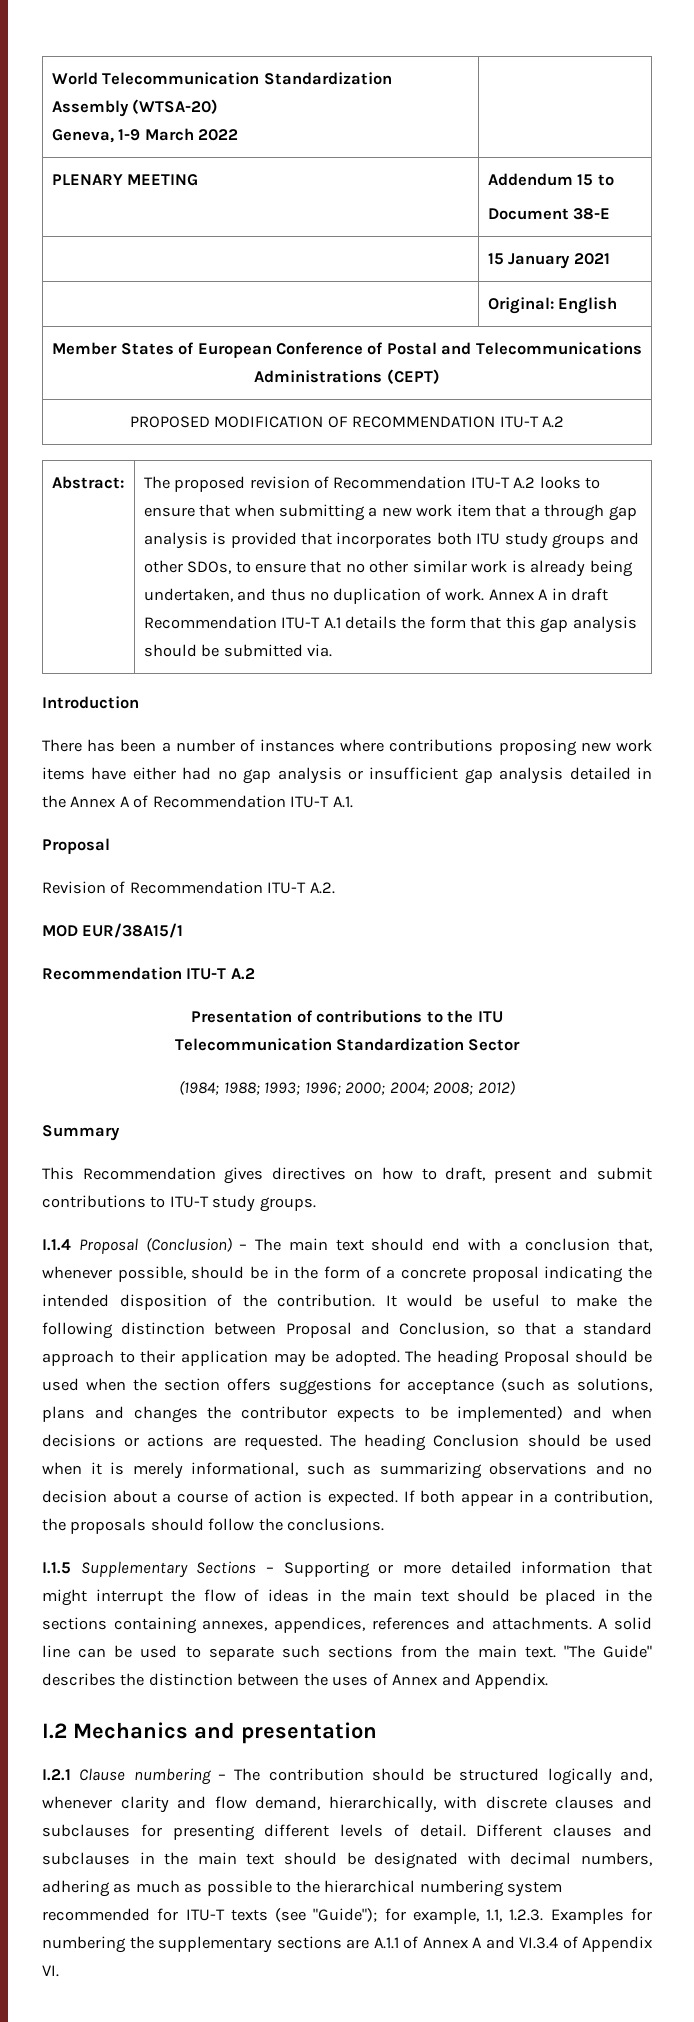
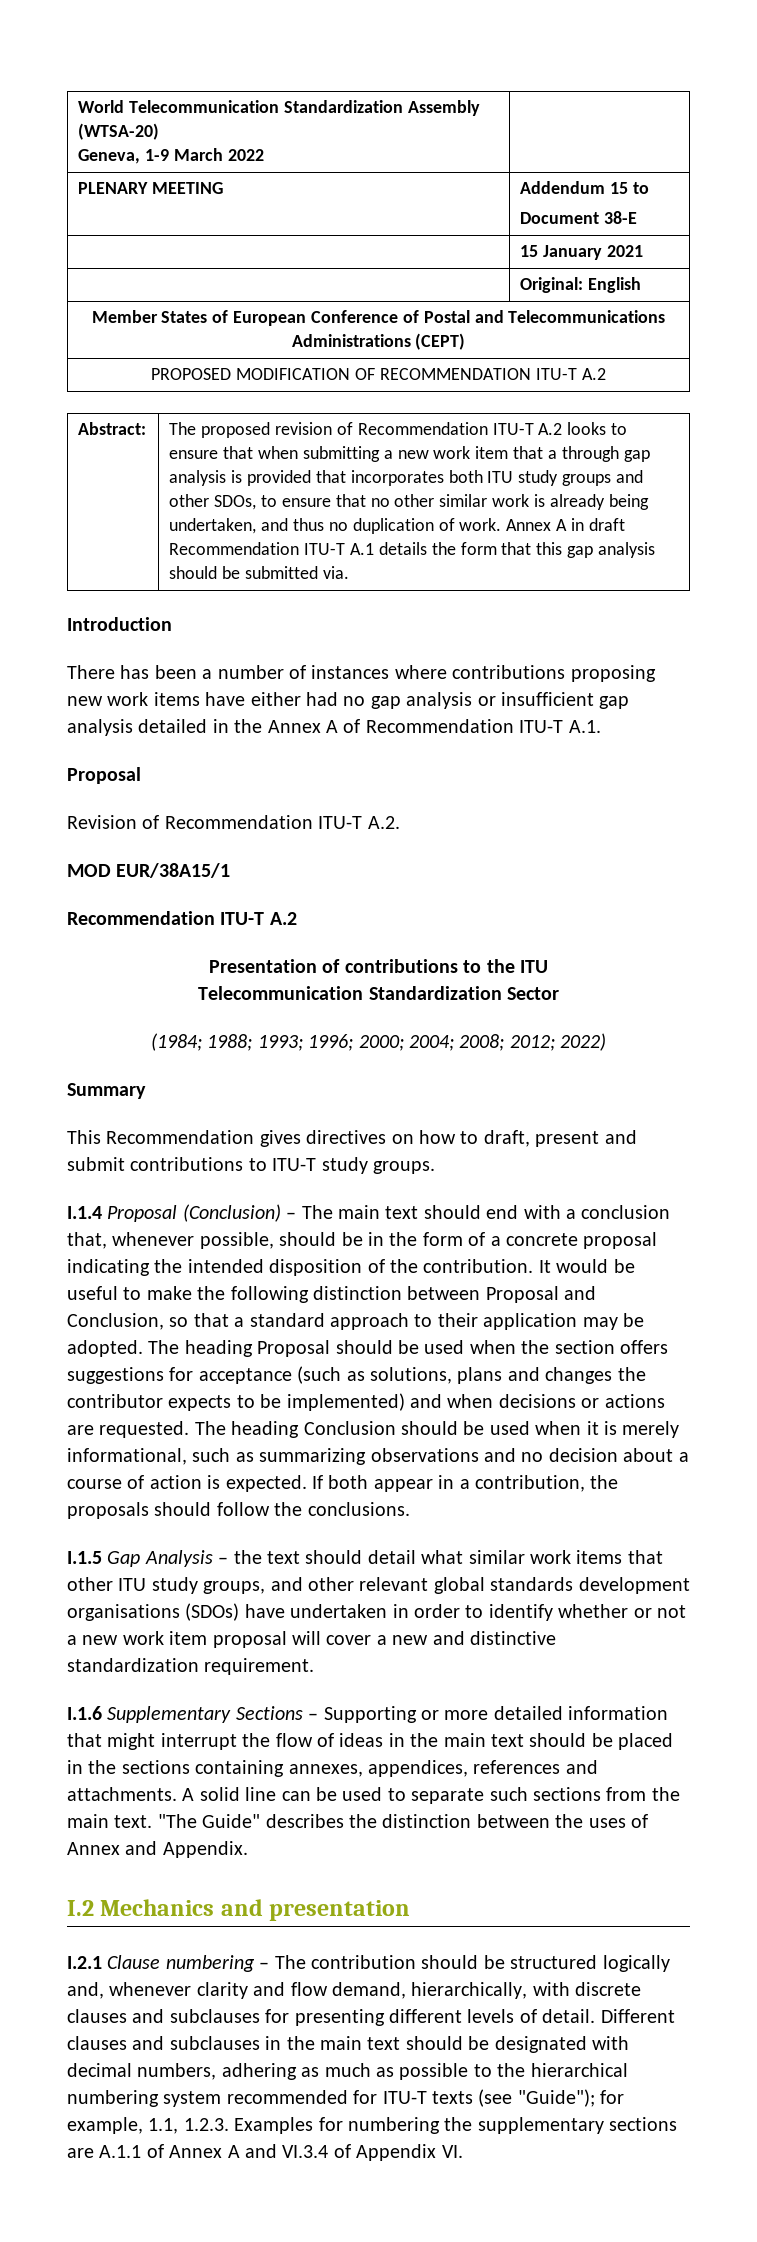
[477,1080,515,1095] 2012) -> [509,1033,607,1051] 2012; 2022)
(71, 1568) none -> [107,1550,663,1567] [67,1577,690,1594] [67,1603,686,1621] [67,1631,556,1648] [67,1658,315,1675] [67,1706,102,1720] Gap Analysis – the text should detail what similar work items that other ITU study groups, and other relevant global standards development organisations (SDOs) have undertaken in order to identify whether or not a new work item proposal will cover a new and distinctive standardization requirement. // I.1.6

